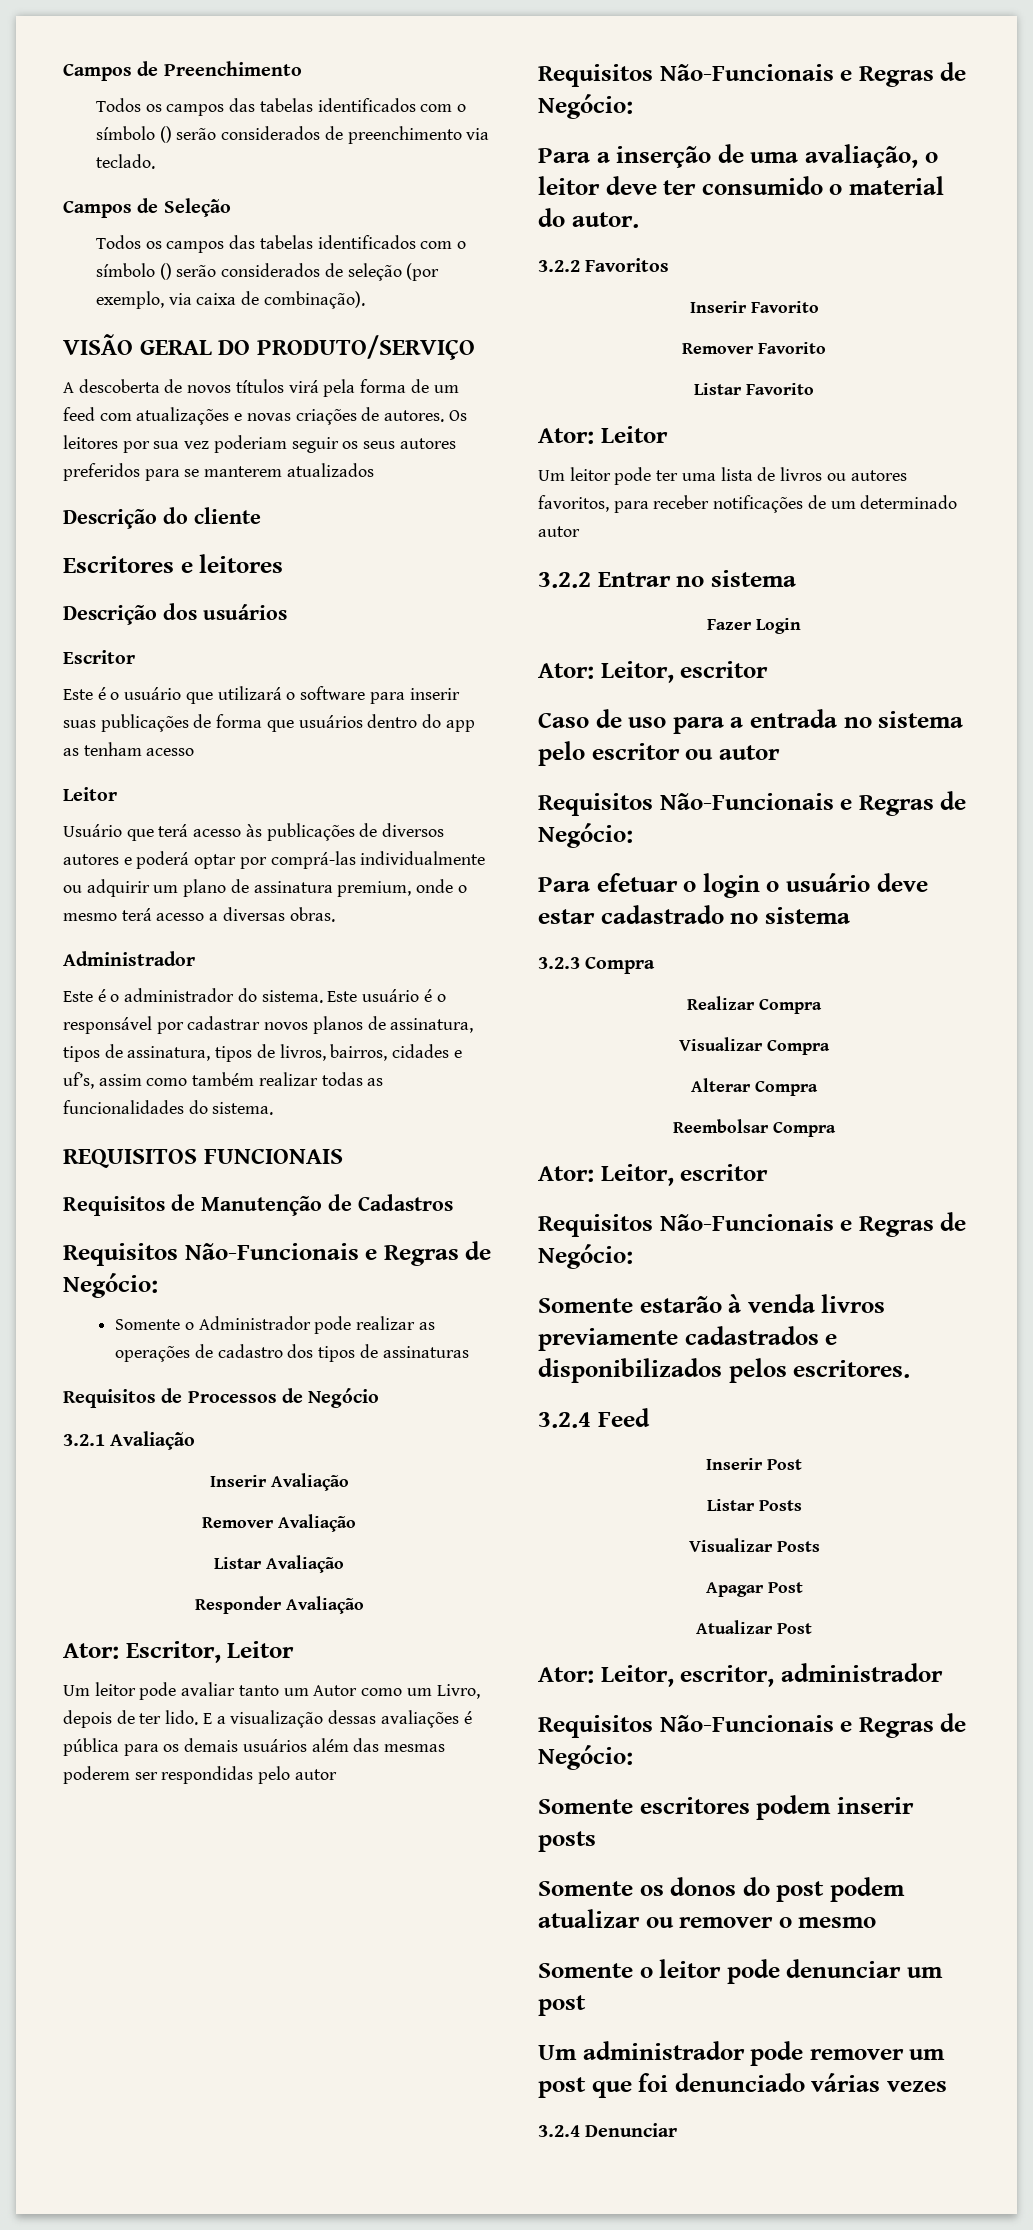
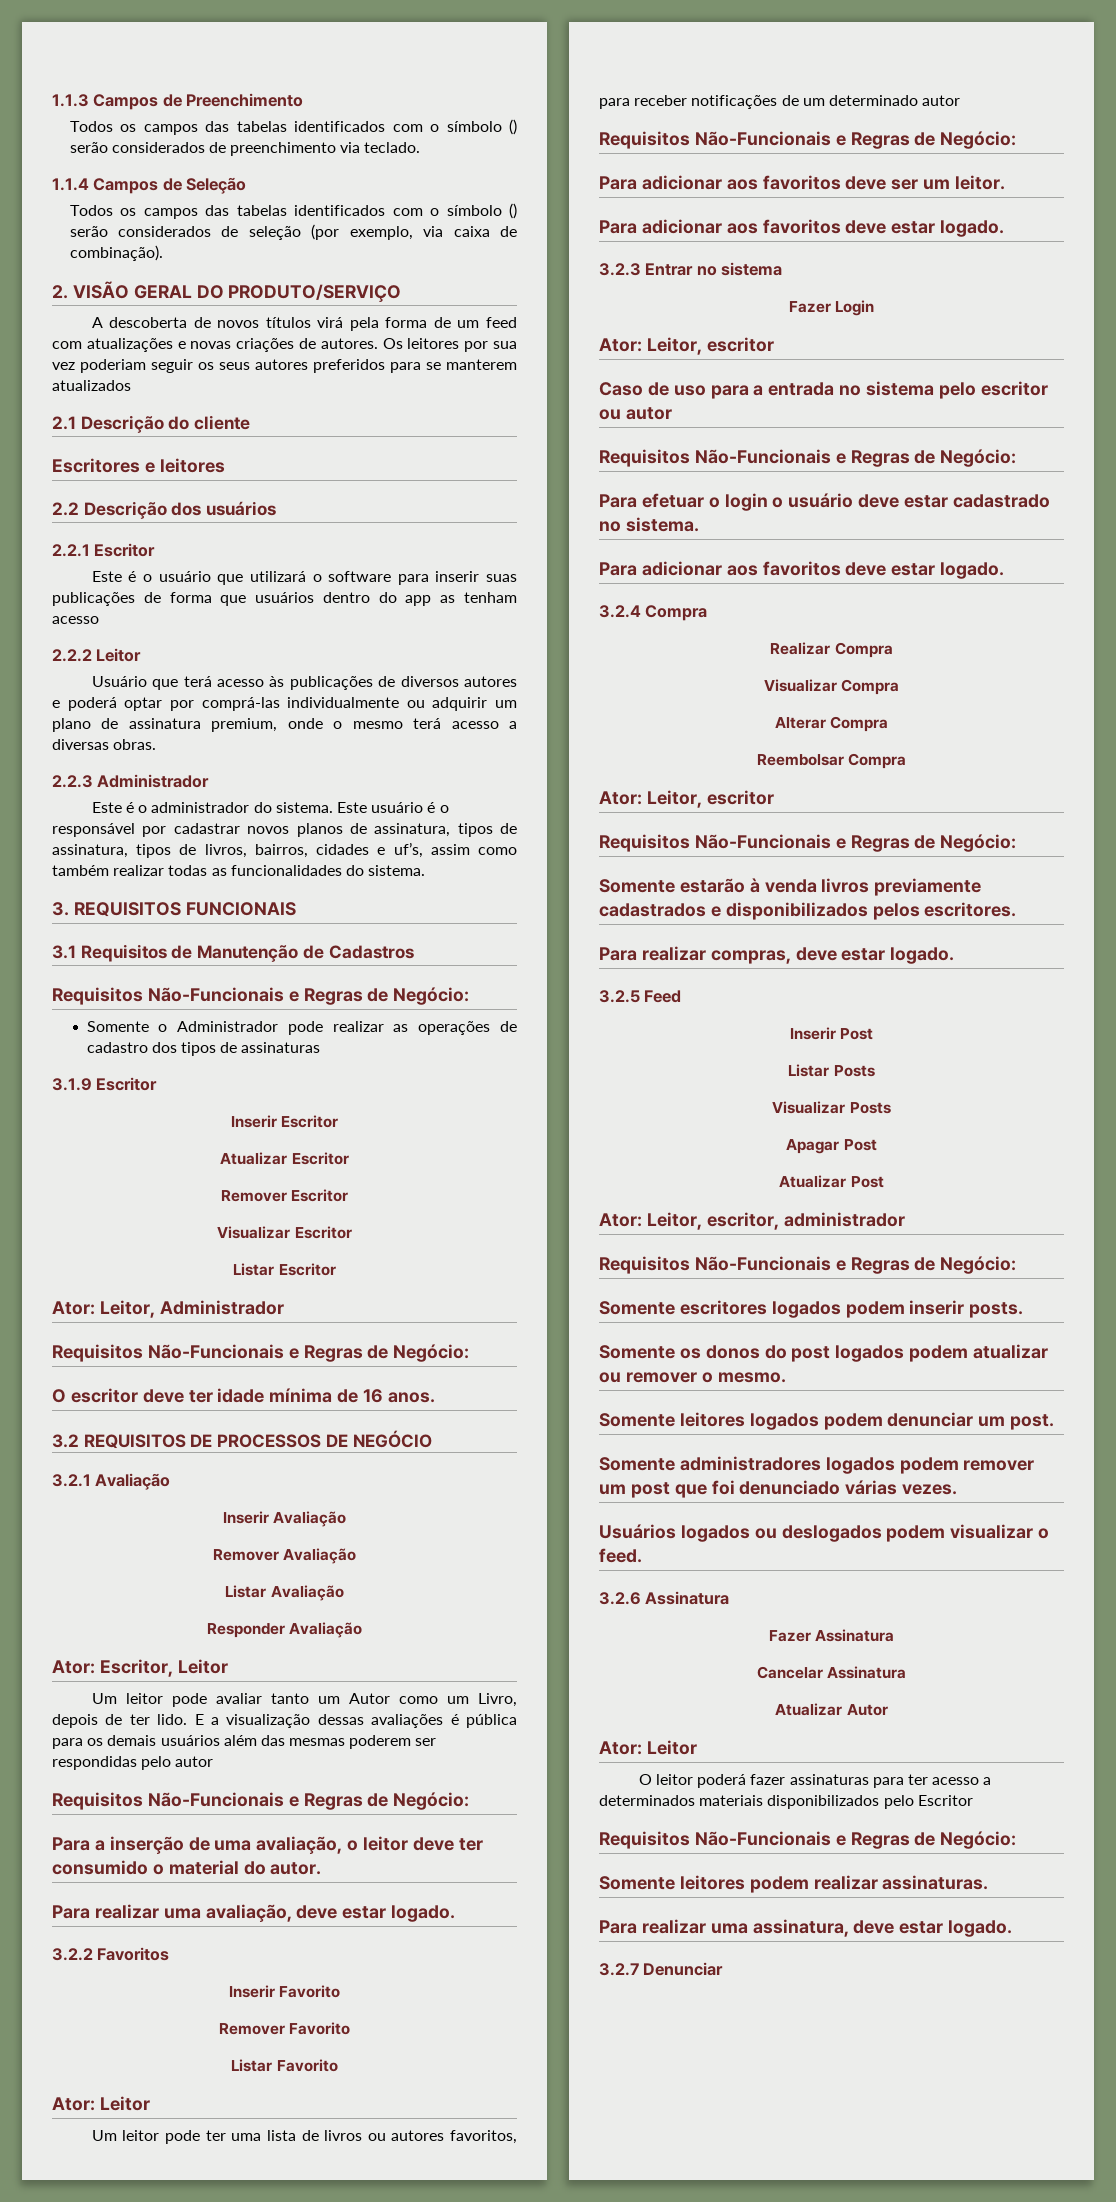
(63, 72) none -> [52,94,89,107] 1.1.3
(155, 161) none -> [52,178,89,191] 1.1.4
(365, 300) none -> [52,285,68,299] 2.
(374, 470) none -> [52,416,76,430] 2.1
(284, 563) none -> [52,502,79,516] 2.2
(287, 612) none -> [52,544,90,557] 2.2.1
(195, 752) none -> [52,649,92,662] 2.2.2
(335, 914) none -> [52,775,93,788] 2.2.3
(274, 1108) none -> [52,902,69,916] 3.
(343, 1156) none -> [52,945,76,959] 3.1
[63,1388,380,1408] Requisitos de Processos de Negócio -> [52,1077,158,1091] [230,1115,339,1128] [220,1152,349,1165] [220,1189,349,1202] [217,1226,352,1239] [233,1263,336,1276] [52,1300,284,1318] [52,1344,470,1362] [52,1388,435,1403] [52,1430,432,1449] 3.1.9 Escritor // Inserir Escritor // Atualizar Escritor // Remover Escritor // Visualizar Escritor // Listar Escritor // Ator: Leitor, Administrador // Requisitos Não-Funcionais e Regras de Negócio: // O escritor deve ter idade mínima de 16 anos. // 3.2 REQUISITOS DE PROCESSOS DE NEGÓCIO
(639, 220) none -> [52,1904,456,1923] // Para realizar uma avaliação, deve estar logado.
[538,572,591,588] 3.2.2 -> [599,131,1017,149] [599,175,1006,190] [599,219,1005,237] [599,263,641,276] Requisitos Não-Funcionais e Regras de Negócio: // Para adicionar aos favoritos deve ser um leitor. // Para adicionar aos favoritos deve estar logado. // 3.2.3
[764,907,850,924] [538,957,580,969] sistema // 3.2.3 -> [625,517,699,532] [599,561,1005,579] [599,605,641,618] sistema. // Para adicionar aos favoritos deve estar logado. // 3.2.4
[538,1412,591,1428] 3.2.4 -> [599,946,955,964] [599,990,640,1003] Para realizar compras, deve estar logado. // 3.2.5
(750, 1805) none -> [771,1301,841,1318] logados
[538,1831,596,1852] posts -> [969,1302,1024,1318] posts.
(825, 1891) none -> [835,1345,905,1362] logados
[798,1917,877,1928] [538,1959,944,1984] [538,1995,586,2016] [538,2041,804,2066] mesmo // Somente o leitor pode denunciar um post // Um administrador pode -> [717,1372,786,1383] [599,1412,1055,1430] [599,1456,959,1474] mesmo. // Somente leitores logados podem denunciar um post. // Somente administradores logados podem
[887,2081,948,2092] [538,2125,580,2137] vezes // 3.2.4 -> [902,1484,958,1495] [599,1524,1050,1542] [599,1548,642,1563] [599,1591,730,1605] [768,1629,895,1642] [756,1666,907,1679] [775,1703,888,1716] [599,1740,697,1755] [638,1774,992,1788] [599,1795,973,1809] [599,1831,1017,1849] [599,1875,989,1893] [599,1919,1013,1937] [599,1963,639,1976] vezes. // Usuários logados ou deslogados podem visualizar o feed. // 3.2.6 Assinatura // Fazer Assinatura // Cancelar Assinatura // Atualizar Autor // Ator: Leitor // O leitor poderá fazer assinaturas para ter acesso a determinados materiais disponibilizados pelo Escritor // Requisitos Não-Funcionais e Regras de Negócio: // Somente leitores podem realizar assinaturas. // Para realizar uma assinatura, deve estar logado. // 3.2.7

